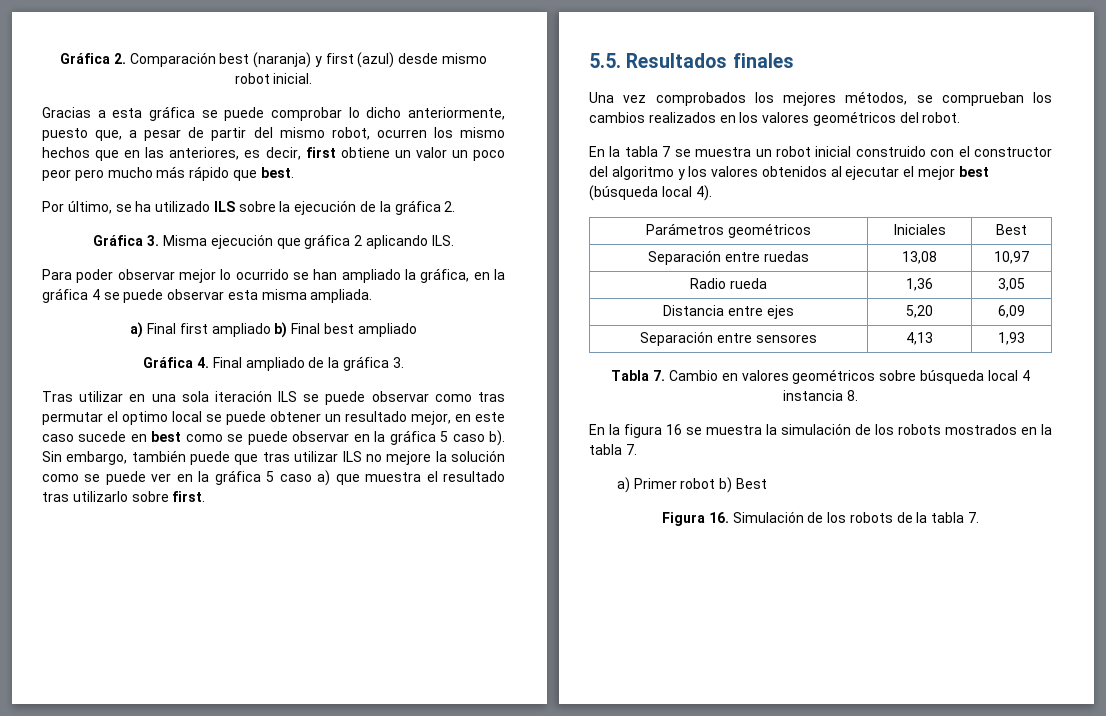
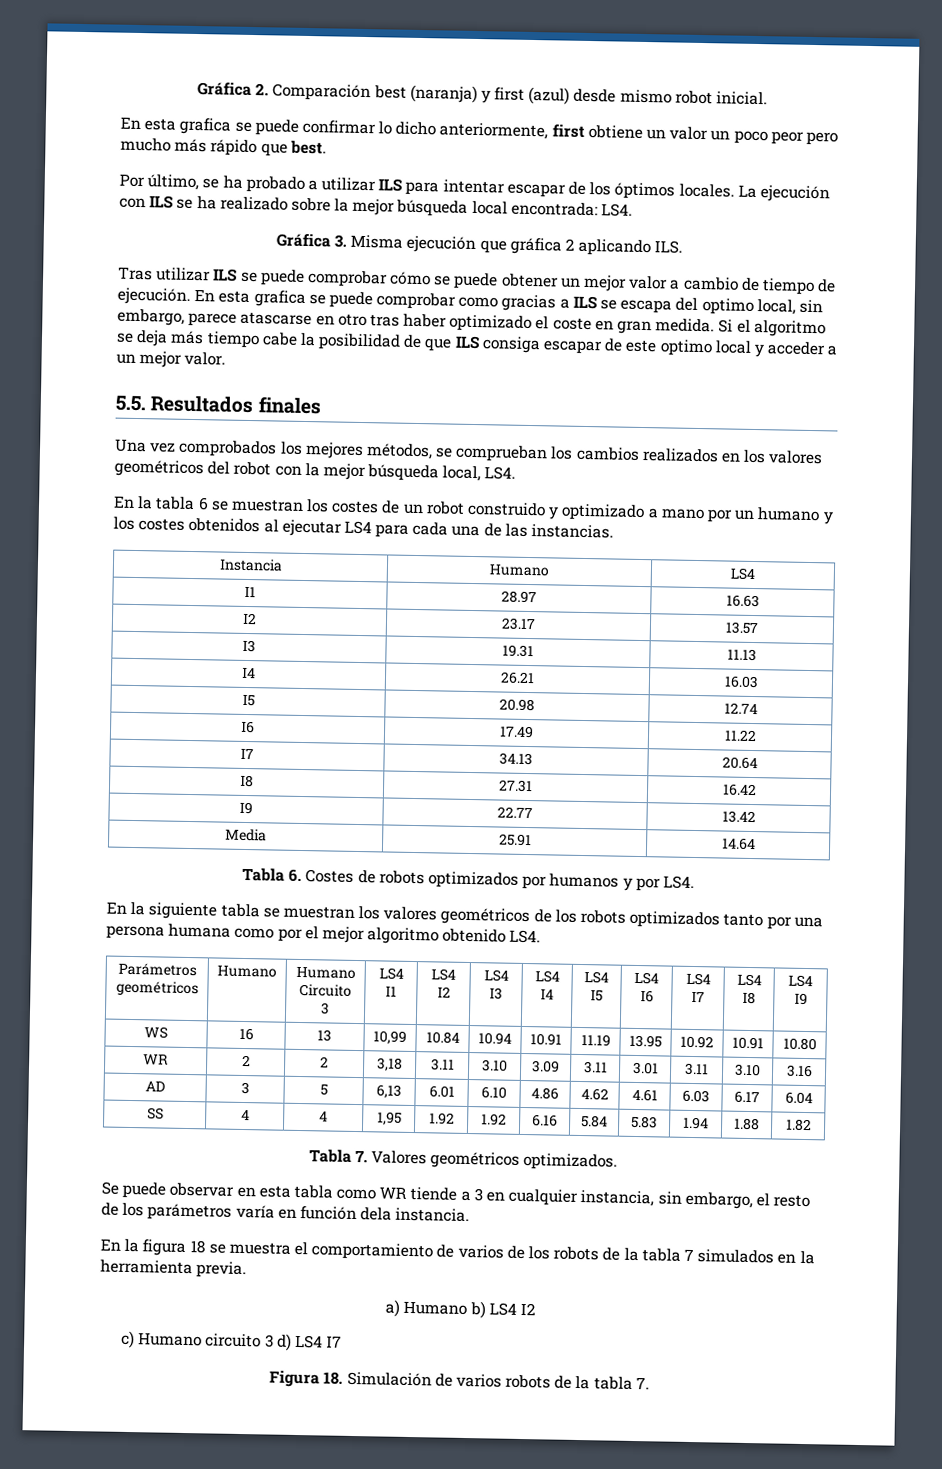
[42,106,342,121] Gracias a esta gráfica se puede comprobar -> [120,116,376,136] En esta grafica se puede confirmar
[42,127,505,141] [42,147,301,161] puesto que, a pesar de partir del mismo robot, ocurren los mismo hechos que en las anteriores, es decir, -> (549, 131) none
[155,200,456,215] utilizado ILS sobre la ejecución de la gráfica 2. -> [245,175,830,203] [119,195,634,217] probado a utilizar ILS para intentar escapar de los óptimos locales. La ejecución con ILS se ha realizado sobre la mejor búsqueda local encontrada: LS4.
[42,268,505,283] [42,288,373,303] [130,322,417,338] [143,356,404,371] [42,390,505,405] [42,411,505,425] [42,430,505,446] [42,450,506,465] [42,470,505,486] [42,491,206,502] Para poder observar mejor lo ocurrido se han ampliado la gráfica, en la gráfica 4 se puede observar esta misma ampliada. // a) Final first ampliado b) Final best ampliado // Gráfica 4. Final ampliado de la gráfica 3. // Tras utilizar en una sola iteración ILS se puede observar como tras permutar el optimo local se puede obtener un resultado mejor, en este caso sucede en best como se puede observar en la gráfica 5 caso b). Sin embargo, también puede que tras utilizar ILS no mejore la solución como se puede ver en la gráfica 5 caso a) que muestra el resultado tras utilizarlo sobre first. -> [118,266,837,296] [117,287,823,315] [117,308,826,338] [116,329,838,358] [116,351,227,368] Tras utilizar ILS se puede comprobar cómo se puede obtener un mejor valor a cambio de tiempo de ejecución. En esta grafica se puede comprobar como gracias a ILS se escapa del optimo local, sin embargo, parece atascarse en otro tras haber optimizado el coste en gran medida. Si el algoritmo se deja más tiempo cabe la posibilidad de que ILS consiga escapar de este optimo local y acceder a un mejor valor.
[922,112,961,123] [589,146,1052,157] [589,166,674,180] robot. // En la tabla 7 se muestra un robot inicial construido con el constructor del algoritmo -> [233,461,517,482] [113,495,821,523] robot con la mejor búsqueda local, LS4. // En la tabla 6 se muestran los costes de un robot construido y optimizado a mano por un humano
[711,166,759,177] valores -> [138,518,186,531] costes
[903,166,989,180] [589,185,712,201] [646,223,811,238] [893,224,946,235] [996,224,1027,235] [648,250,809,265] [902,251,937,264] [994,251,1029,264] [690,278,767,289] [906,278,933,291] [998,278,1025,291] [663,305,794,319] [906,305,933,318] [998,305,1025,318] [640,331,817,346] [906,332,933,345] [998,332,1025,345] [611,369,1030,384] [783,390,858,401] el mejor best (búsqueda local 4). // Parámetros geométricos | Iniciales | Best // Separación entre ruedas | 13,08 | 10,97 // Radio rueda | 1,36 | 3,05 // Distancia entre ejes | 5,20 | 6,09 // Separación entre sensores | 4,13 | 1,93 // Tabla 7. Cambio en valores geométricos sobre búsqueda local 4 instancia 8. -> [343,520,615,539] [218,558,283,572] [489,564,550,577] [730,567,756,581] [244,586,256,598] [501,590,537,604] [725,594,760,608] [242,612,257,625] [501,617,536,631] [725,621,759,635] [242,639,256,653] [502,644,534,658] [726,648,757,662] [241,667,256,679] [500,671,535,685] [723,675,759,689] [241,694,255,707] [499,698,535,712] [723,702,758,715] [240,720,255,734] [499,725,534,739] [723,729,757,742] [240,748,254,760] [499,752,533,766] [721,756,758,770] [240,774,254,788] [498,779,533,793] [721,783,757,797] [239,801,253,815] [497,806,533,819] [721,810,756,824] [225,828,267,842] [498,833,532,847] [720,837,756,851] [242,867,695,892] [106,901,823,930] [106,923,542,945] [117,962,197,977] [115,980,199,997] [217,965,277,978] [295,966,356,979] [299,983,352,997] [320,1002,330,1015] [378,967,404,980] [385,986,397,997] [431,968,456,981] [436,986,451,998] [483,969,509,982] [489,987,503,1000] [534,970,560,983] [540,989,554,1000] [584,971,609,984] [590,990,603,1002] [634,971,659,985] [639,990,654,1003] [685,972,711,986] [691,991,705,1003] [736,973,762,987] [742,991,756,1005] [788,974,813,988] [793,992,808,1006] [144,1026,168,1039] [238,1027,254,1041] [317,1029,332,1042] [373,1030,407,1045] [425,1031,460,1044] [478,1032,512,1045] [530,1033,562,1046] [580,1034,611,1047] [629,1034,662,1048] [680,1035,714,1049] [732,1036,764,1050] [782,1037,817,1051] [143,1054,169,1065] [241,1054,251,1067] [320,1056,329,1068] [376,1057,403,1072] [430,1058,455,1071] [482,1059,508,1072] [531,1060,560,1073] [582,1061,608,1074] [631,1061,659,1075] [684,1062,709,1076] [734,1063,761,1077] [785,1064,813,1078] [145,1081,165,1092] [240,1081,250,1095] [319,1084,328,1096] [376,1084,402,1099] [428,1085,455,1098] [481,1086,507,1099] [531,1087,559,1100] [580,1088,609,1101] [631,1088,658,1102] [682,1089,710,1103] [734,1090,760,1104] [784,1091,813,1105] [146,1107,164,1120] [240,1109,250,1121] [319,1111,328,1122] [376,1111,402,1126] [428,1112,455,1125] [481,1113,507,1126] [532,1114,558,1127] [581,1115,608,1128] [631,1115,658,1129] [683,1116,709,1130] [734,1117,760,1131] [784,1118,812,1132] [308,1149,619,1171] [101,1181,811,1210] [101,1202,471,1223] LS4 para cada una de las instancias. // Instancia | Humano | LS4 // I1 | 28.97 | 16.63 // I2 | 23.17 | 13.57 // I3 | 19.31 | 11.13 // I4 | 26.21 | 16.03 // I5 | 20.98 | 12.74 // I6 | 17.49 | 11.22 // I7 | 34.13 | 20.64 // I8 | 27.31 | 16.42 // I9 | 22.77 | 13.42 // Media | 25.91 | 14.64 // Tabla 6. Costes de robots optimizados por humanos y por LS4. // En la siguiente tabla se muestran los valores geométricos de los robots optimizados tanto por una persona humana como por el mejor algoritmo obtenido LS4. // Parámetros geométricos | Humano | Humano Circuito 3 | LS4 I1 | LS4 I2 | LS4 I3 | LS4 I4 | LS4 I5 | LS4 I6 | LS4 I7 | LS4 I8 | LS4 I9 // WS | 16 | 13 | 10,99 | 10.84 | 10.94 | 10.91 | 11.19 | 13.95 | 10.92 | 10.91 | 10.80 // WR | 2 | 2 | 3,18 | 3.11 | 3.10 | 3.09 | 3.11 | 3.01 | 3.11 | 3.10 | 3.16 // AD | 3 | 5 | 6,13 | 6.01 | 6.10 | 4.86 | 4.62 | 4.61 | 6.03 | 6.17 | 6.04 // SS | 4 | 4 | 1,95 | 1.92 | 1.92 | 6.16 | 5.84 | 5.83 | 1.94 | 1.88 | 1.82 // Tabla 7. Valores geométricos optimizados. // Se puede observar en esta tabla como WR tiende a 3 en cualquier instancia, sin embargo, el resto de los parámetros varía en función dela instancia.
[666,423,1052,435] [589,444,637,455] [616,477,767,493] [661,511,804,526] 16 se muestra la simulación de los robots mostrados en la tabla 7. // a) Primer robot b) Best // Figura 16. Simulación -> [189,1240,504,1261] 18 se muestra el comportamiento de varios
(965, 517) none -> [683,1248,815,1265] [100,1259,248,1279] [385,1299,536,1319] [121,1330,343,1351] [269,1370,633,1390] 7 simulados en la herramienta previa. // a) Humano b) LS4 I2 // c) Humano circuito 3 d) LS4 I7 // Figura 18. Simulación de varios robots de la tabla

